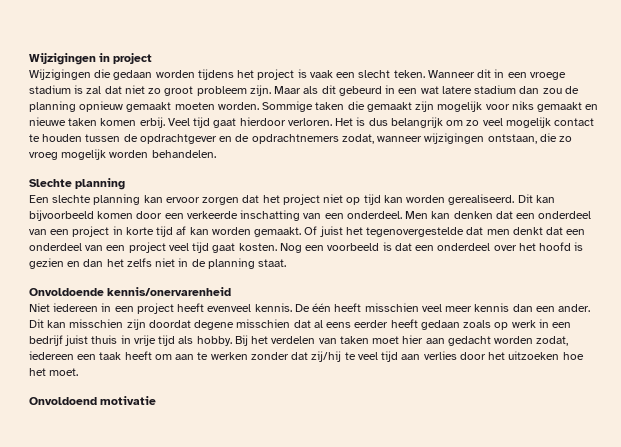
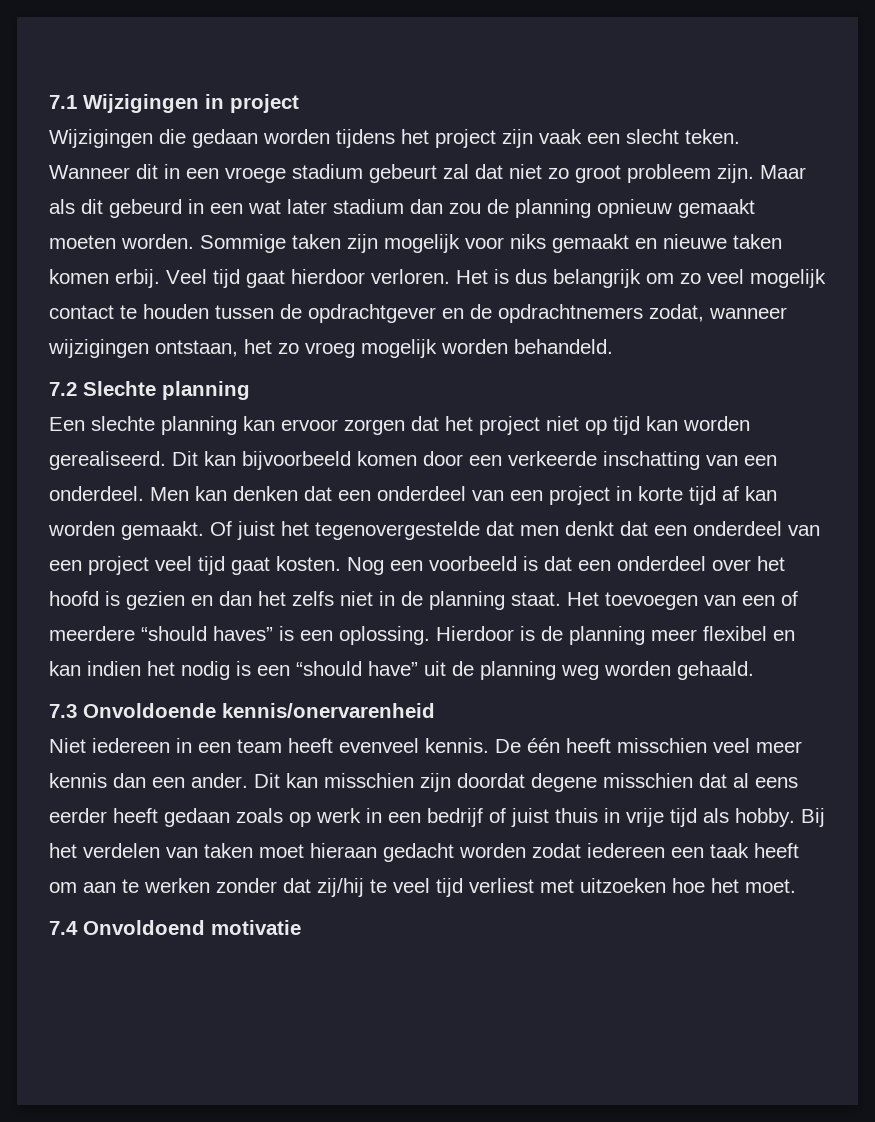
(29, 59) none -> [49,95,77,109] 7.1
[297,69,307,78] is -> [502,129,533,148] zijn
[74,85,84,94] is -> [369,164,437,183] gebeurt
[441,86,472,94] latere -> [287,199,327,214] later
[347,101,412,112] die gemaakt -> (341, 241) none
[539,133,557,142] die -> [244,339,272,354] het
[151,150,216,158] behandelen. // -> [514,339,613,354] [49,382,77,396] behandeld. // 7.2
(287, 263) // -> [567,591,798,610] [49,626,795,645] [49,661,754,680] [49,704,77,718] Het toevoegen van een of meerdere “should haves” is een oplossing. Hierdoor is de planning meer flexibel en kan indien het nodig is een “should have” uit de planning weg worden gehaald. // 7.3
[136,303,174,314] project -> [237,739,282,753] team
(63, 340) none -> [489,808,506,823] of
[402,335,445,344] hier aan -> [310,843,377,858] hieraan
[536,336,569,346] zodat, -> [532,843,581,858] zodat
[401,351,506,360] aan verlies door het -> [469,878,574,893] verliest met
(79, 372) none -> [49,921,78,935] 7.4

